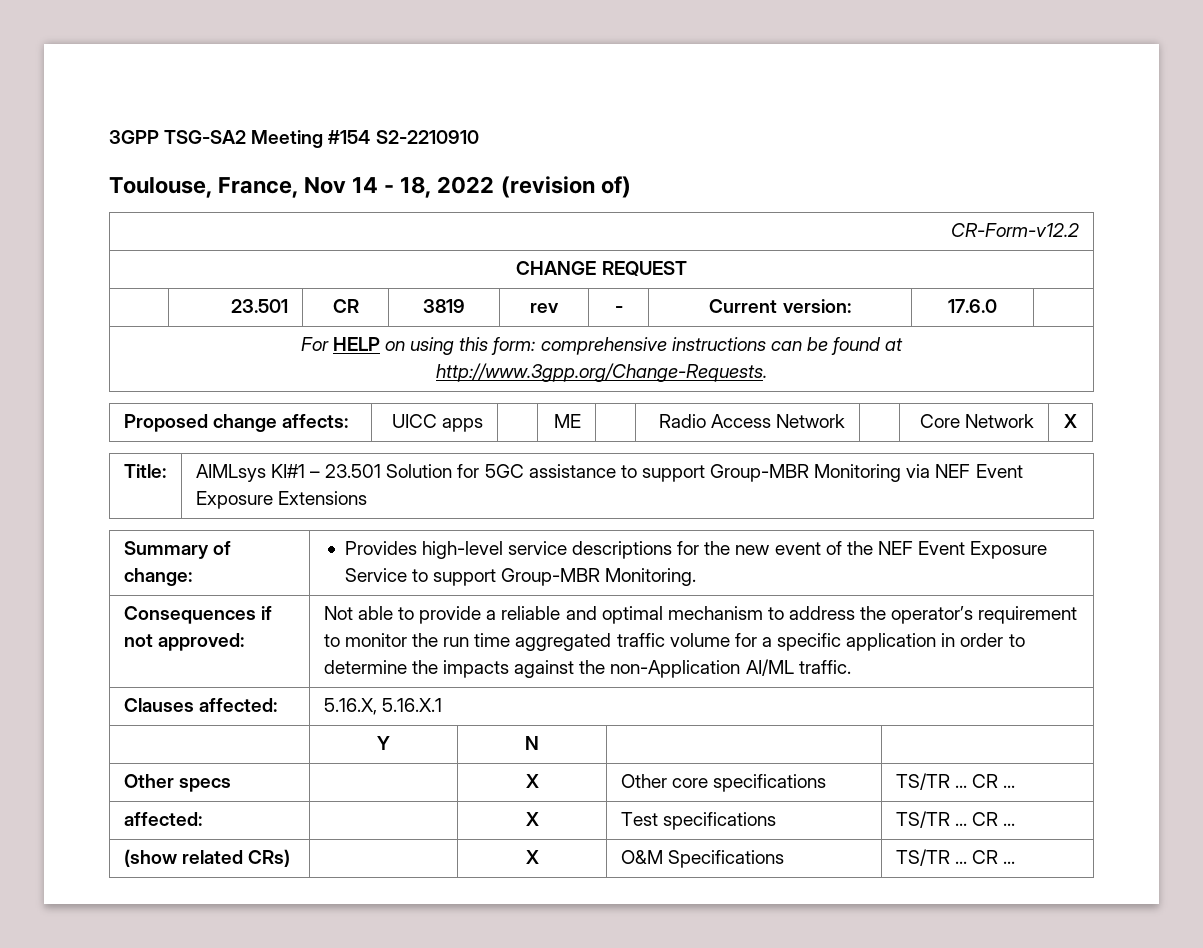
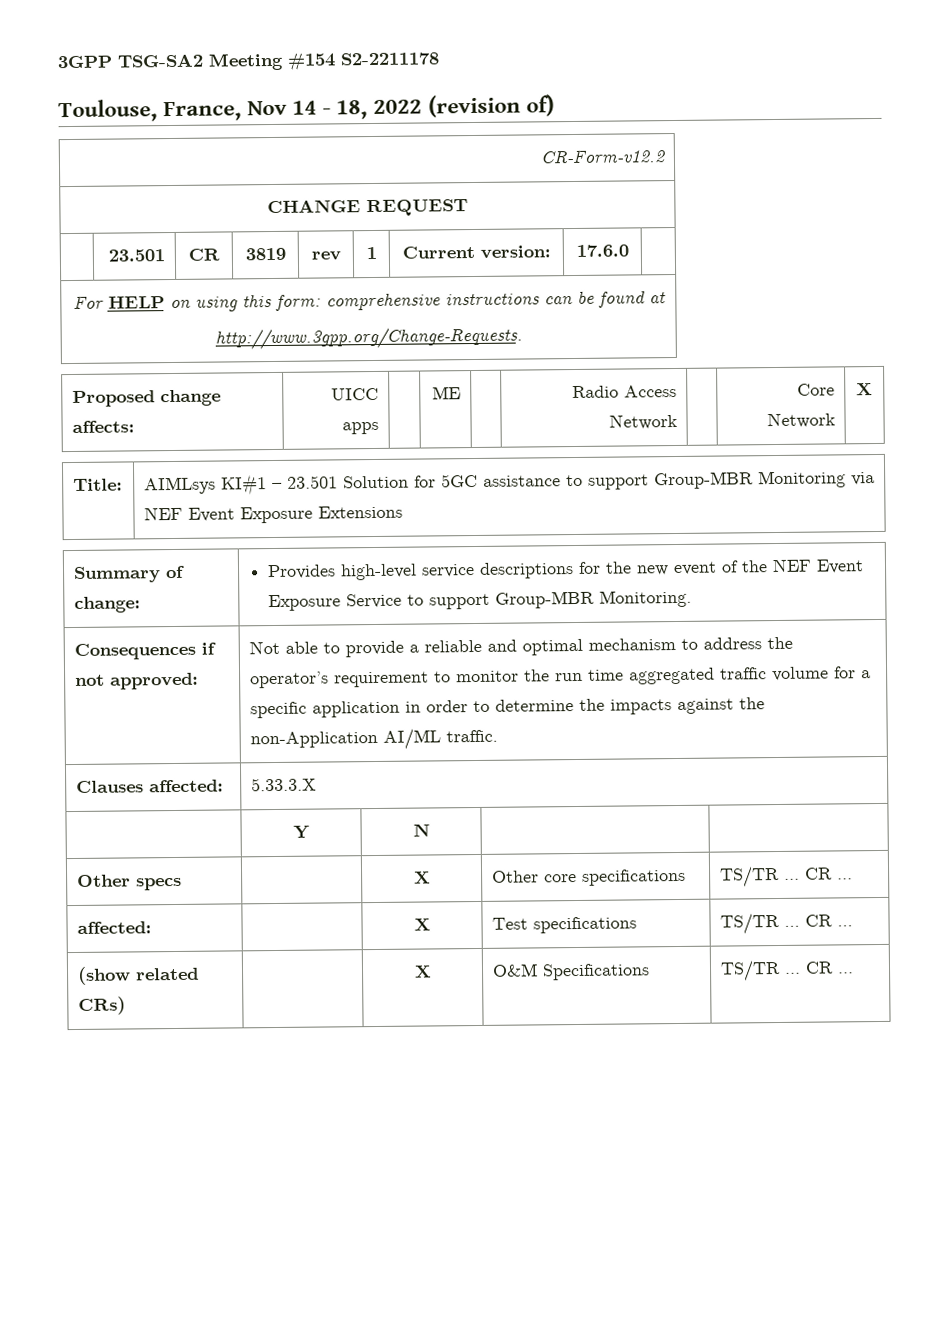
[375,130,479,144] S2-2210910 -> [340,52,439,66] S2-2211178
[614,306,623,313] - -> [365,246,377,260] 1
[323,698,442,715] 5.16.X, 5.16.X.1 -> [250,777,317,792] 5.33.3.X

